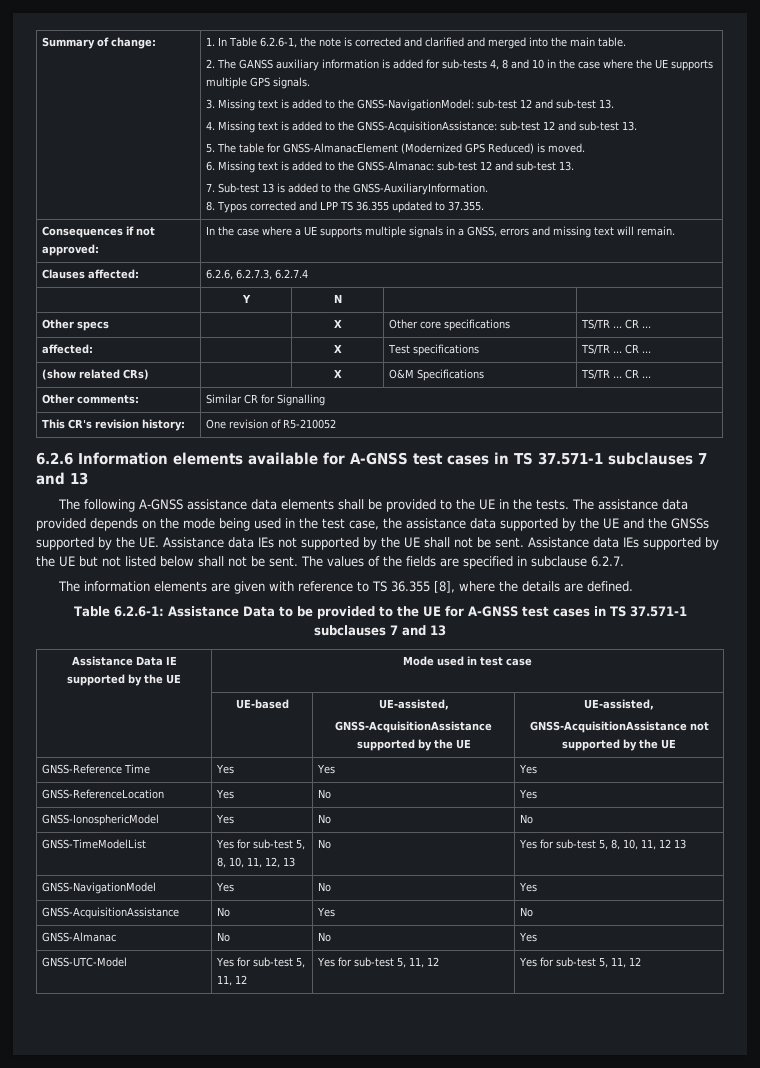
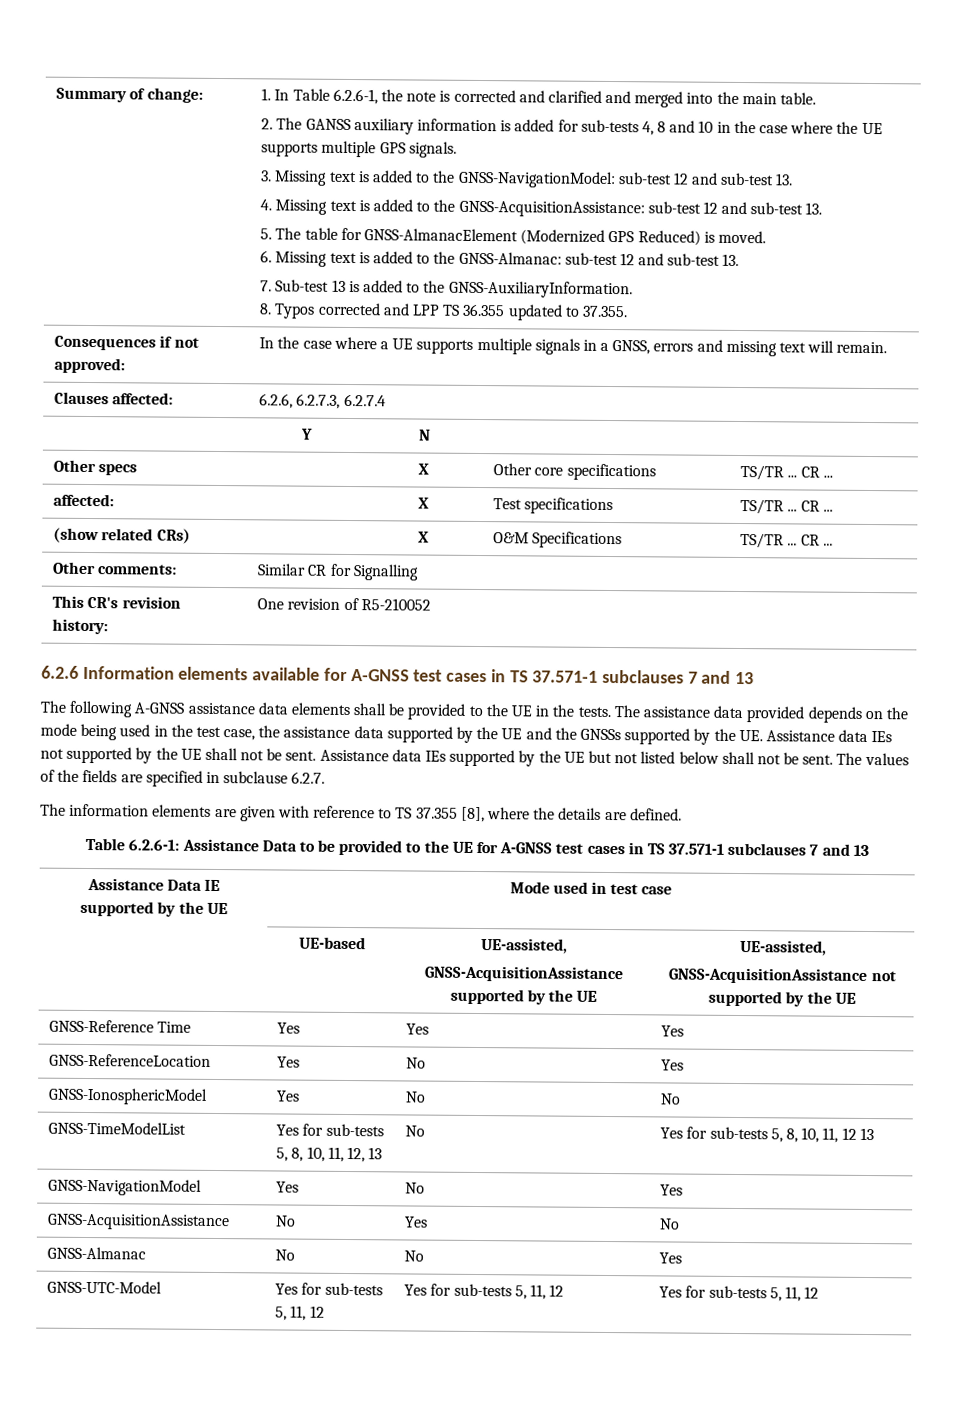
[390,581,430,592] 36.355 -> [415,807,458,819] 37.355
[252,839,293,849] sub-test -> [325,1123,384,1137] sub-tests
[555,839,596,849] sub-test -> [709,1126,768,1140] sub-tests
[252,957,305,968] [216,975,247,986] [316,957,439,968] [518,957,596,967] sub-test 5, 11, 12 | Yes for sub-test 5, 11, 12 | Yes for sub-test -> [324,1282,383,1296] [275,1305,325,1321] [404,1283,565,1300] [659,1285,767,1299] sub-tests 5, 11, 12 | Yes for sub-tests 5, 11, 12 | Yes for sub-tests

